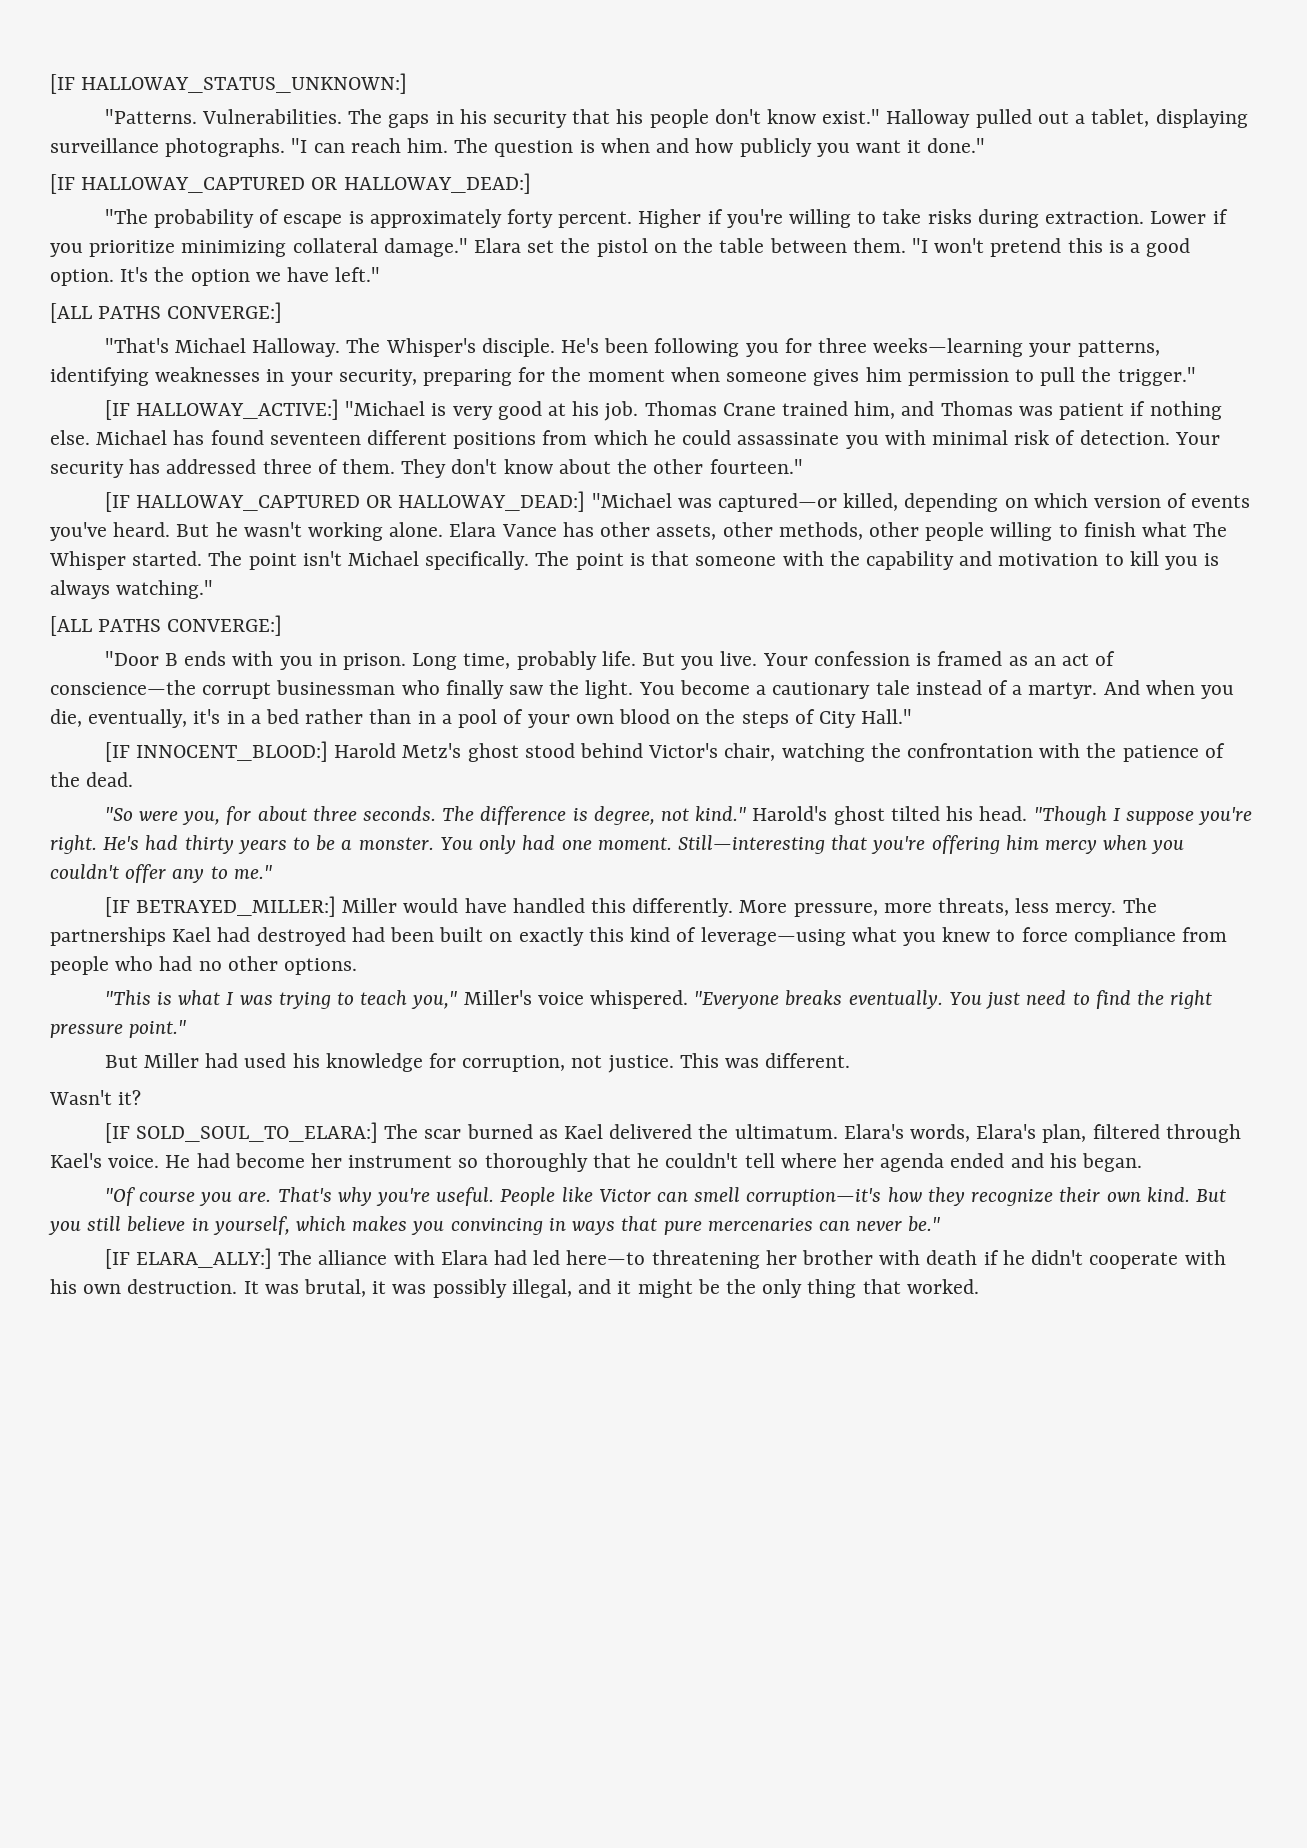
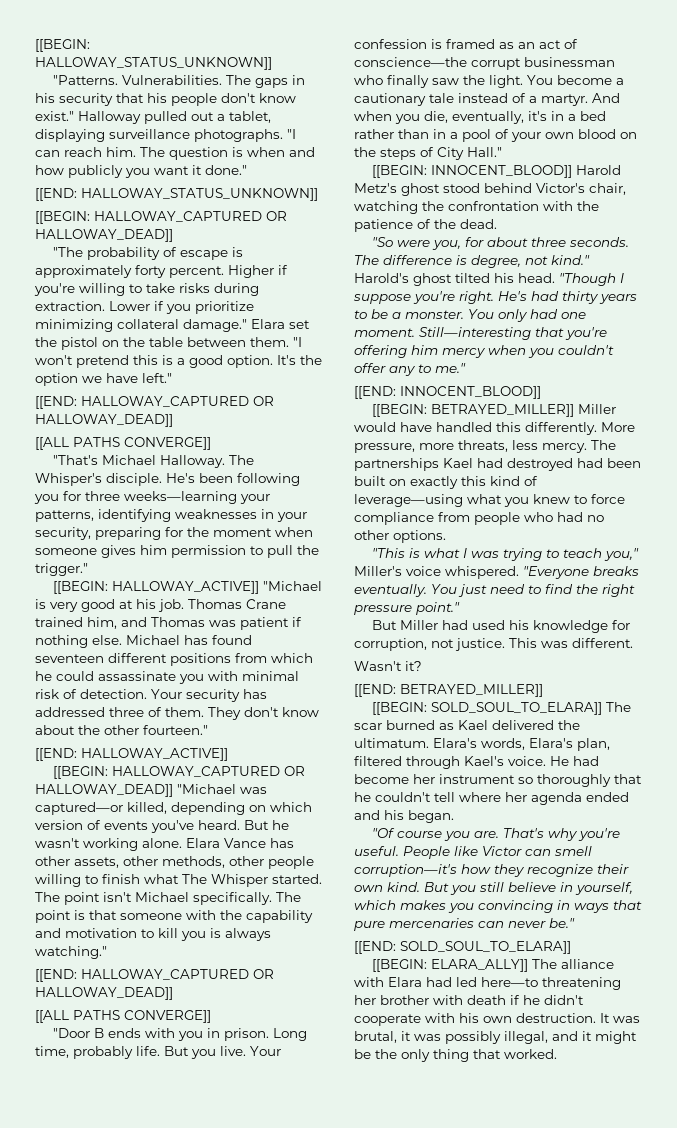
[50,73,408,94] [IF HALLOWAY_STATUS_UNKNOWN:] -> [35,39,90,52] [35,57,272,70] [[BEGIN: HALLOWAY_STATUS_UNKNOWN]]
[50,173,531,194] [IF HALLOWAY_CAPTURED OR HALLOWAY_DEAD:] -> [35,188,318,201] [35,211,287,224] [35,229,173,242] [[END: HALLOWAY_STATUS_UNKNOWN]] // [[BEGIN: HALLOWAY_CAPTURED OR HALLOWAY_DEAD]]
[50,302,283,323] [ALL PATHS CONVERGE:] -> [35,396,274,409] [35,414,173,427] [35,437,211,450] [[END: HALLOWAY_CAPTURED OR HALLOWAY_DEAD]] // [[ALL PATHS CONVERGE]]
[104,399,339,420] [IF HALLOWAY_ACTIVE:] -> [52,581,259,594] [[BEGIN: HALLOWAY_ACTIVE]]
[104,491,586,512] [IF HALLOWAY_CAPTURED OR HALLOWAY_DEAD:] -> [35,748,228,761] [52,766,305,779] [35,784,173,797] [[END: HALLOWAY_ACTIVE]] // [[BEGIN: HALLOWAY_CAPTURED OR HALLOWAY_DEAD]]
[50,615,283,636] [ALL PATHS CONVERGE:] -> [35,969,274,982] [35,987,173,1000] [35,1010,211,1023] [[END: HALLOWAY_CAPTURED OR HALLOWAY_DEAD]] // [[ALL PATHS CONVERGE]]
[104,741,328,762] [IF INNOCENT_BLOOD:] -> [371,165,572,178] [[BEGIN: INNOCENT_BLOOD]]
[104,896,336,917] [IF BETRAYED_MILLER:] -> [354,386,541,399] [371,404,574,417] [[END: INNOCENT_BLOOD]] // [[BEGIN: BETRAYED_MILLER]]
[104,1122,378,1143] [IF SOLD_SOUL_TO_ELARA:] -> [354,684,543,697] [371,702,602,715] [[END: BETRAYED_MILLER]] // [[BEGIN: SOLD_SOUL_TO_ELARA]]
[104,1248,272,1269] [IF ELARA_ALLY:] -> [354,941,571,954] [371,959,528,972] [[END: SOLD_SOUL_TO_ELARA]] // [[BEGIN: ELARA_ALLY]]

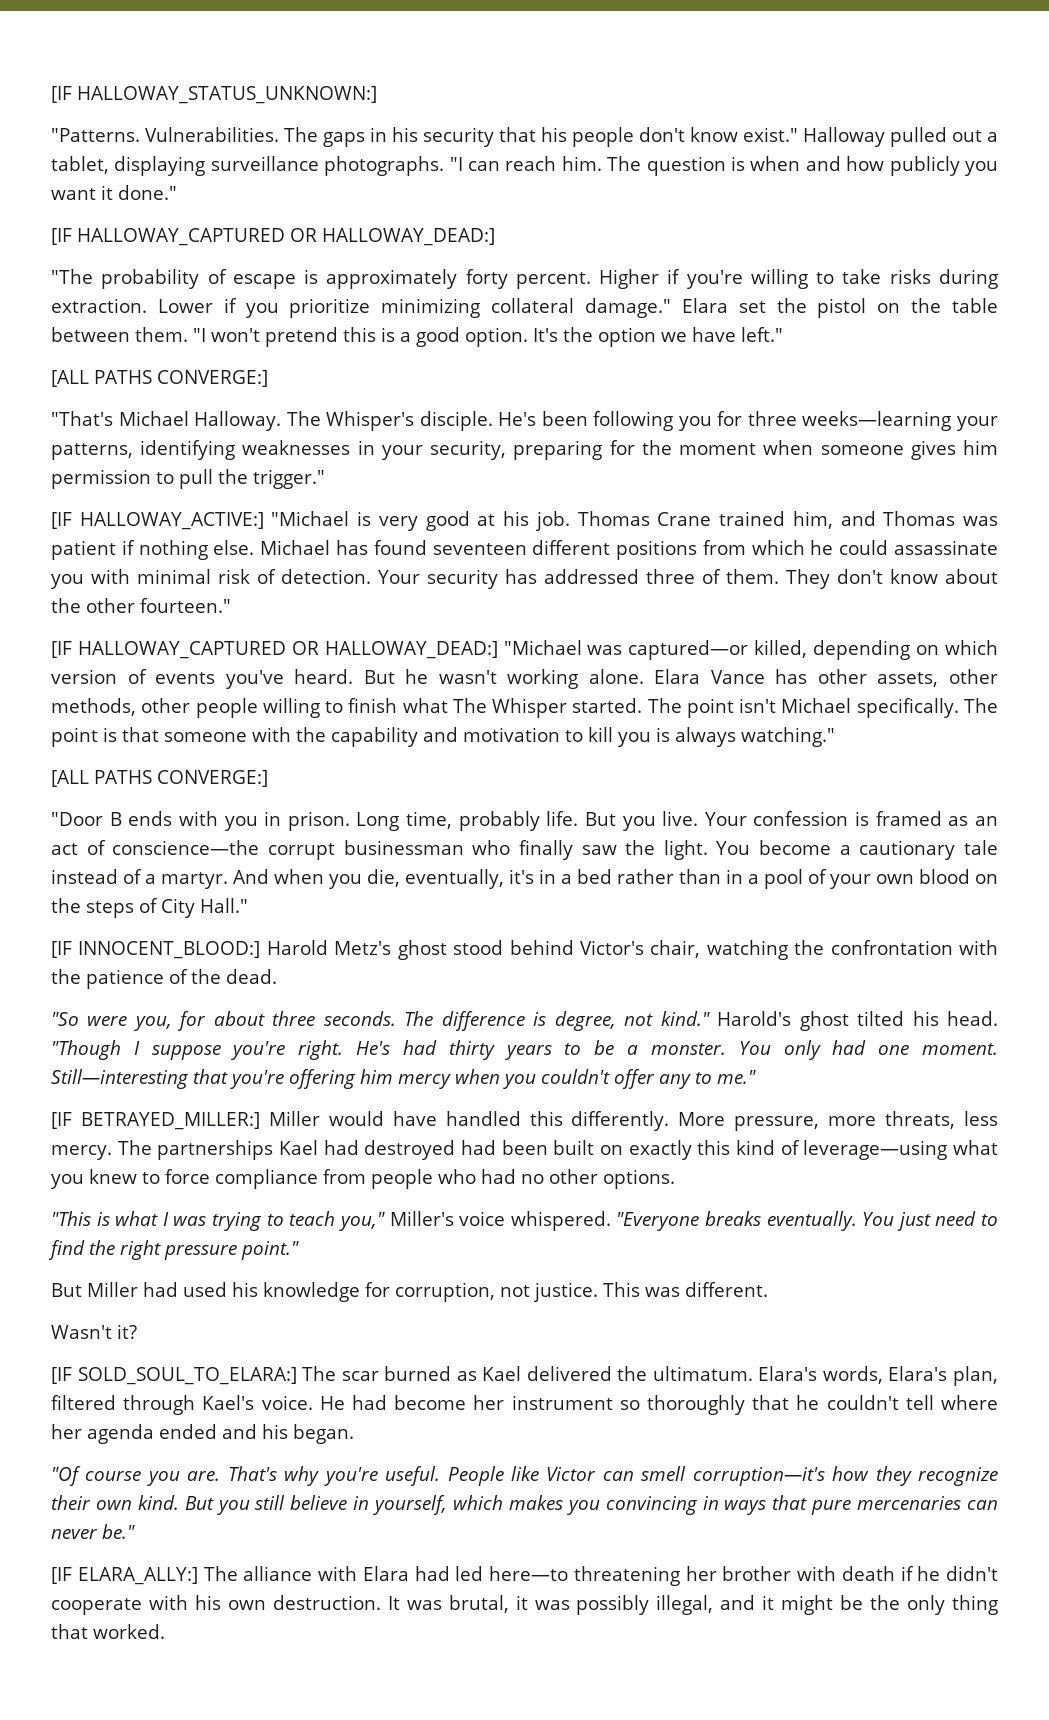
[35,39,90,52] [35,57,272,70] [[BEGIN: HALLOWAY_STATUS_UNKNOWN]] -> [51,86,377,104] [IF HALLOWAY_STATUS_UNKNOWN:]
[35,188,318,201] [35,211,287,224] [35,229,173,242] [[END: HALLOWAY_STATUS_UNKNOWN]] // [[BEGIN: HALLOWAY_CAPTURED OR HALLOWAY_DEAD]] -> [51,228,495,246] [IF HALLOWAY_CAPTURED OR HALLOWAY_DEAD:]
[35,396,274,409] [35,414,173,427] [35,437,211,450] [[END: HALLOWAY_CAPTURED OR HALLOWAY_DEAD]] // [[ALL PATHS CONVERGE]] -> [51,370,268,387] [ALL PATHS CONVERGE:]
[52,581,259,594] [[BEGIN: HALLOWAY_ACTIVE]] -> [51,512,264,530] [IF HALLOWAY_ACTIVE:]
[35,748,228,761] [52,766,305,779] [35,784,173,797] [[END: HALLOWAY_ACTIVE]] // [[BEGIN: HALLOWAY_CAPTURED OR HALLOWAY_DEAD]] -> [51,641,498,659] [IF HALLOWAY_CAPTURED OR HALLOWAY_DEAD:]
[35,969,274,982] [35,987,173,1000] [35,1010,211,1023] [[END: HALLOWAY_CAPTURED OR HALLOWAY_DEAD]] // [[ALL PATHS CONVERGE]] -> [51,770,268,787] [ALL PATHS CONVERGE:]
[371,165,572,178] [[BEGIN: INNOCENT_BLOOD]] -> [51,941,261,959] [IF INNOCENT_BLOOD:]
[354,386,541,399] [371,404,574,417] [[END: INNOCENT_BLOOD]] // [[BEGIN: BETRAYED_MILLER]] -> [51,1112,260,1130] [IF BETRAYED_MILLER:]
[354,684,543,697] [371,702,602,715] [[END: BETRAYED_MILLER]] // [[BEGIN: SOLD_SOUL_TO_ELARA]] -> [51,1367,297,1385] [IF SOLD_SOUL_TO_ELARA:]
[354,941,571,954] [371,959,528,972] [[END: SOLD_SOUL_TO_ELARA]] // [[BEGIN: ELARA_ALLY]] -> [51,1567,198,1585] [IF ELARA_ALLY:]

